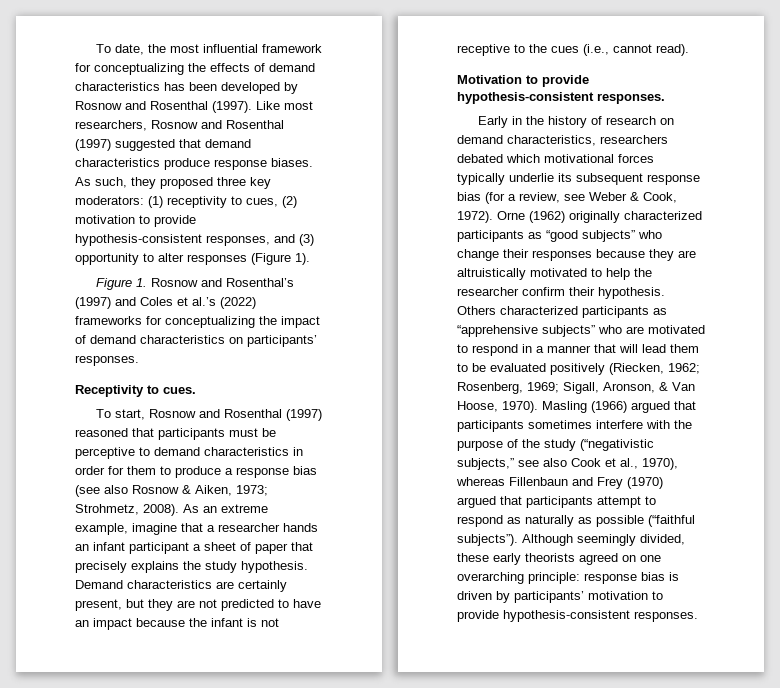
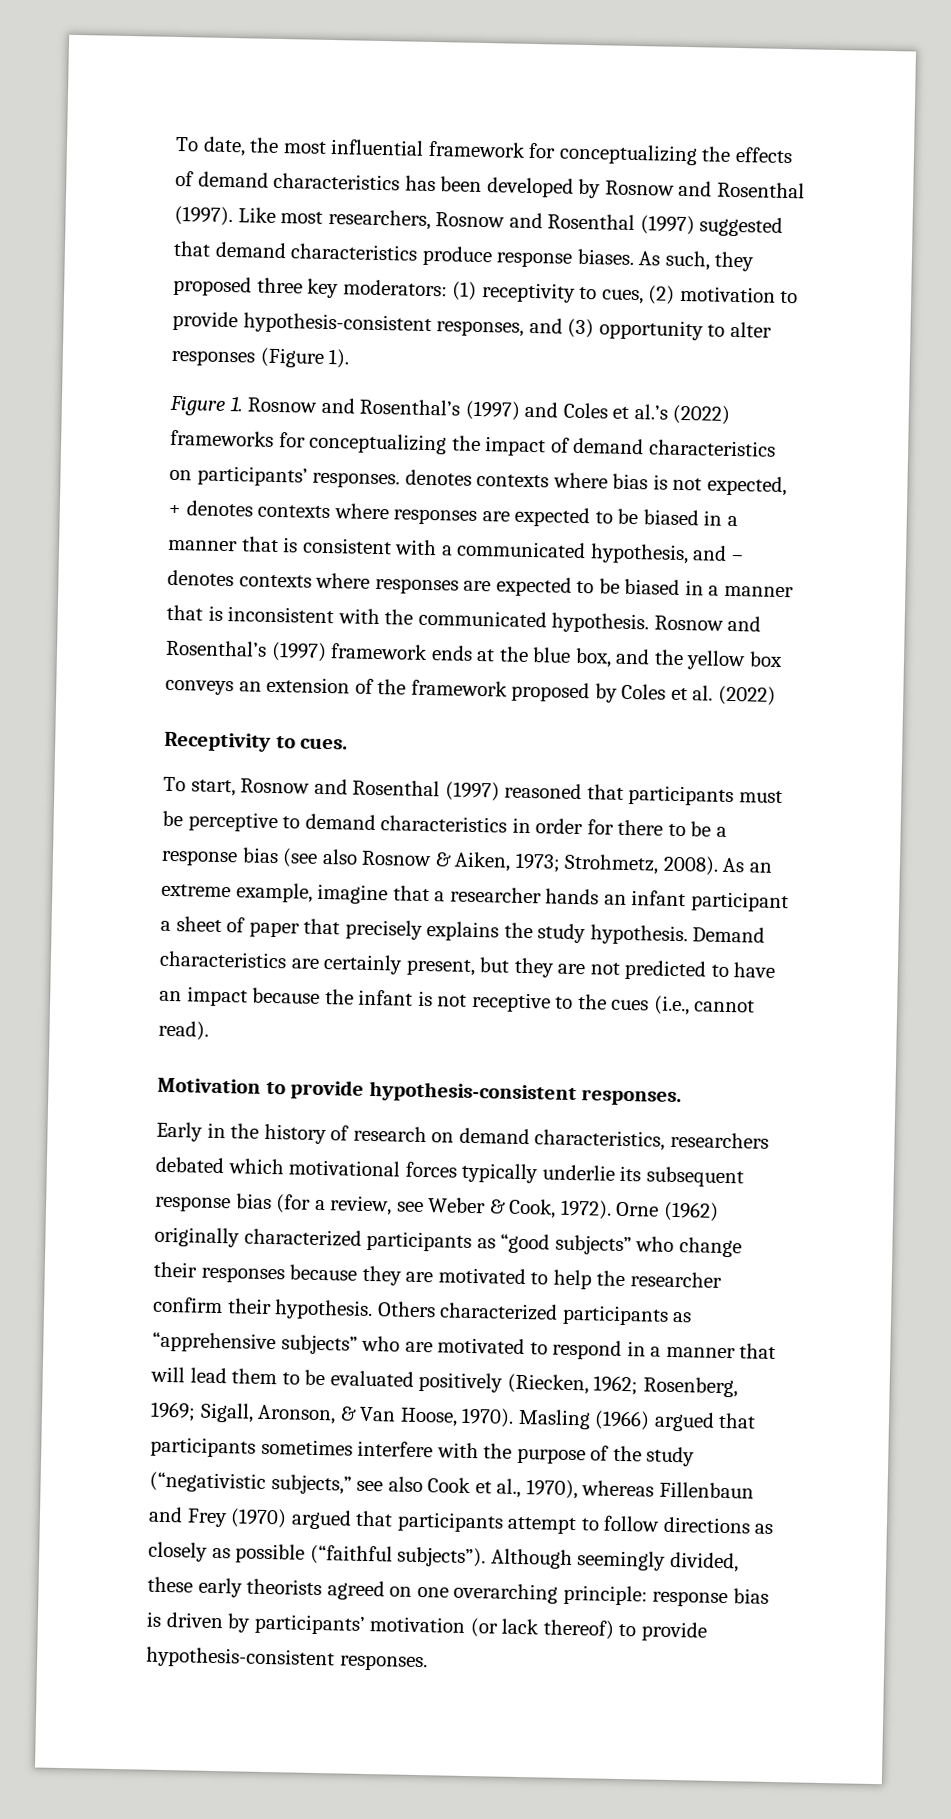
(139, 360) none -> [404,469,787,497] [168,500,738,528] [168,536,744,565] [167,569,794,598] [166,604,762,634] [165,639,783,671] [165,676,776,706] denotes contexts where bias is not expected, + denotes contexts where responses are expected to be biased in a manner that is consistent with a communicated hypothesis, and – denotes contexts where responses are expected to be biased in a manner that is inconsistent with the communicated hypothesis. Rosnow and Rosenthal’s (1997) framework ends at the blue box, and the yellow box conveys an extension of the framework proposed by Coles et al. (2022)
[127,466,221,478] them to produce -> [617,819,712,837] there to be
[457,268,526,280] altruistically -> (434, 1277) none
[457,515,574,527] respond as naturally -> [603,1515,774,1535] [148,1541,208,1562] follow directions as closely
(648, 595) none -> [469,1618,614,1640] (or lack thereof)

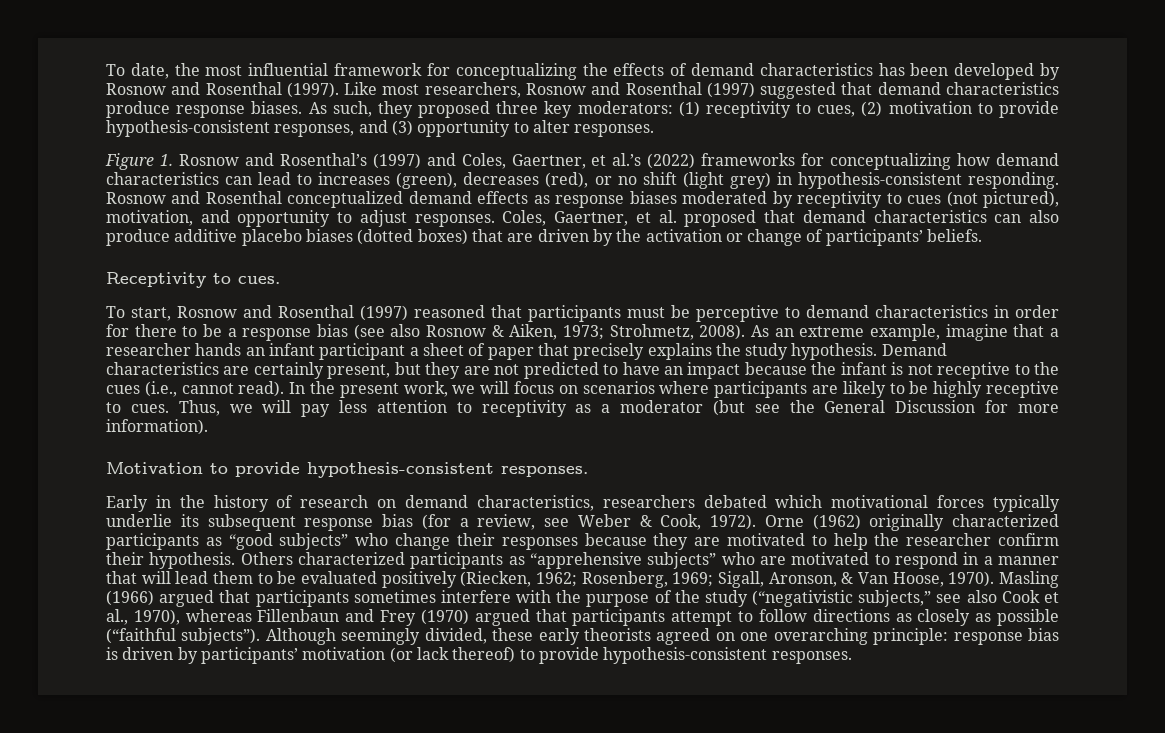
[171,347,351,369] responses (Figure 1). -> [574,124,655,137] responses.
[562,402,609,419] Coles -> [461,153,586,169] Coles, Gaertner,
[451,435,776,457] [169,465,787,497] [168,500,738,528] [168,536,744,565] [167,569,794,598] [166,604,762,634] [165,639,783,671] [165,676,776,706] the impact of demand characteristics on participants’ responses. denotes contexts where bias is not expected, + denotes contexts where responses are expected to be biased in a manner that is consistent with a communicated hypothesis, and – denotes contexts where responses are expected to be biased in a manner that is inconsistent with the communicated hypothesis. Rosnow and Rosenthal’s (1997) framework ends at the blue box, and the yellow box conveys an extension of the framework proposed by Coles et al. (2022) -> [957,153,1059,166] [106,172,1060,189] [106,191,1060,208] [106,210,1060,227] [106,229,983,246] how demand characteristics can lead to increases (green), decreases (red), or no shift (light grey) in hypothesis-consistent responding. Rosnow and Rosenthal conceptualized demand effects as response biases moderated by receptivity to cues (not pictured), motivation, and opportunity to adjust responses. Coles, Gaertner, et al. proposed that demand characteristics can also produce additive placebo biases (dotted boxes) that are driven by the activation or change of participants’ beliefs.
(209, 1030) none -> [289,381,1059,398] [106,400,1060,417] [106,419,208,435] In the present work, we will focus on scenarios where participants are likely to be highly receptive to cues. Thus, we will pay less attention to receptivity as a moderator (but see the General Discussion for more information).

